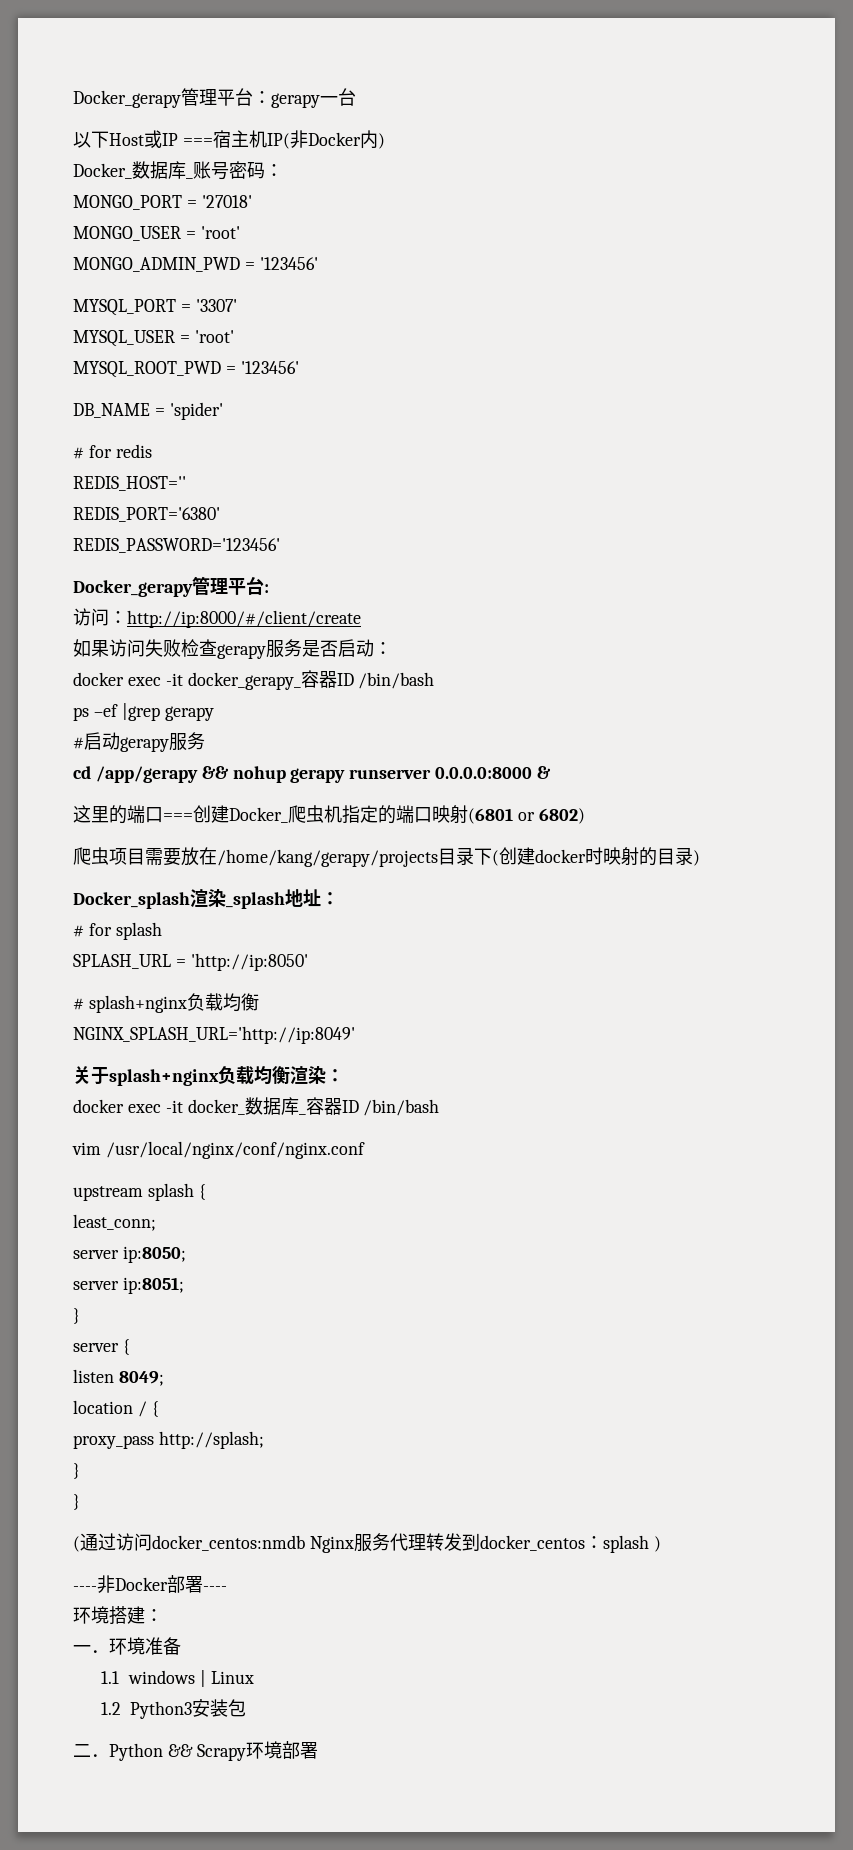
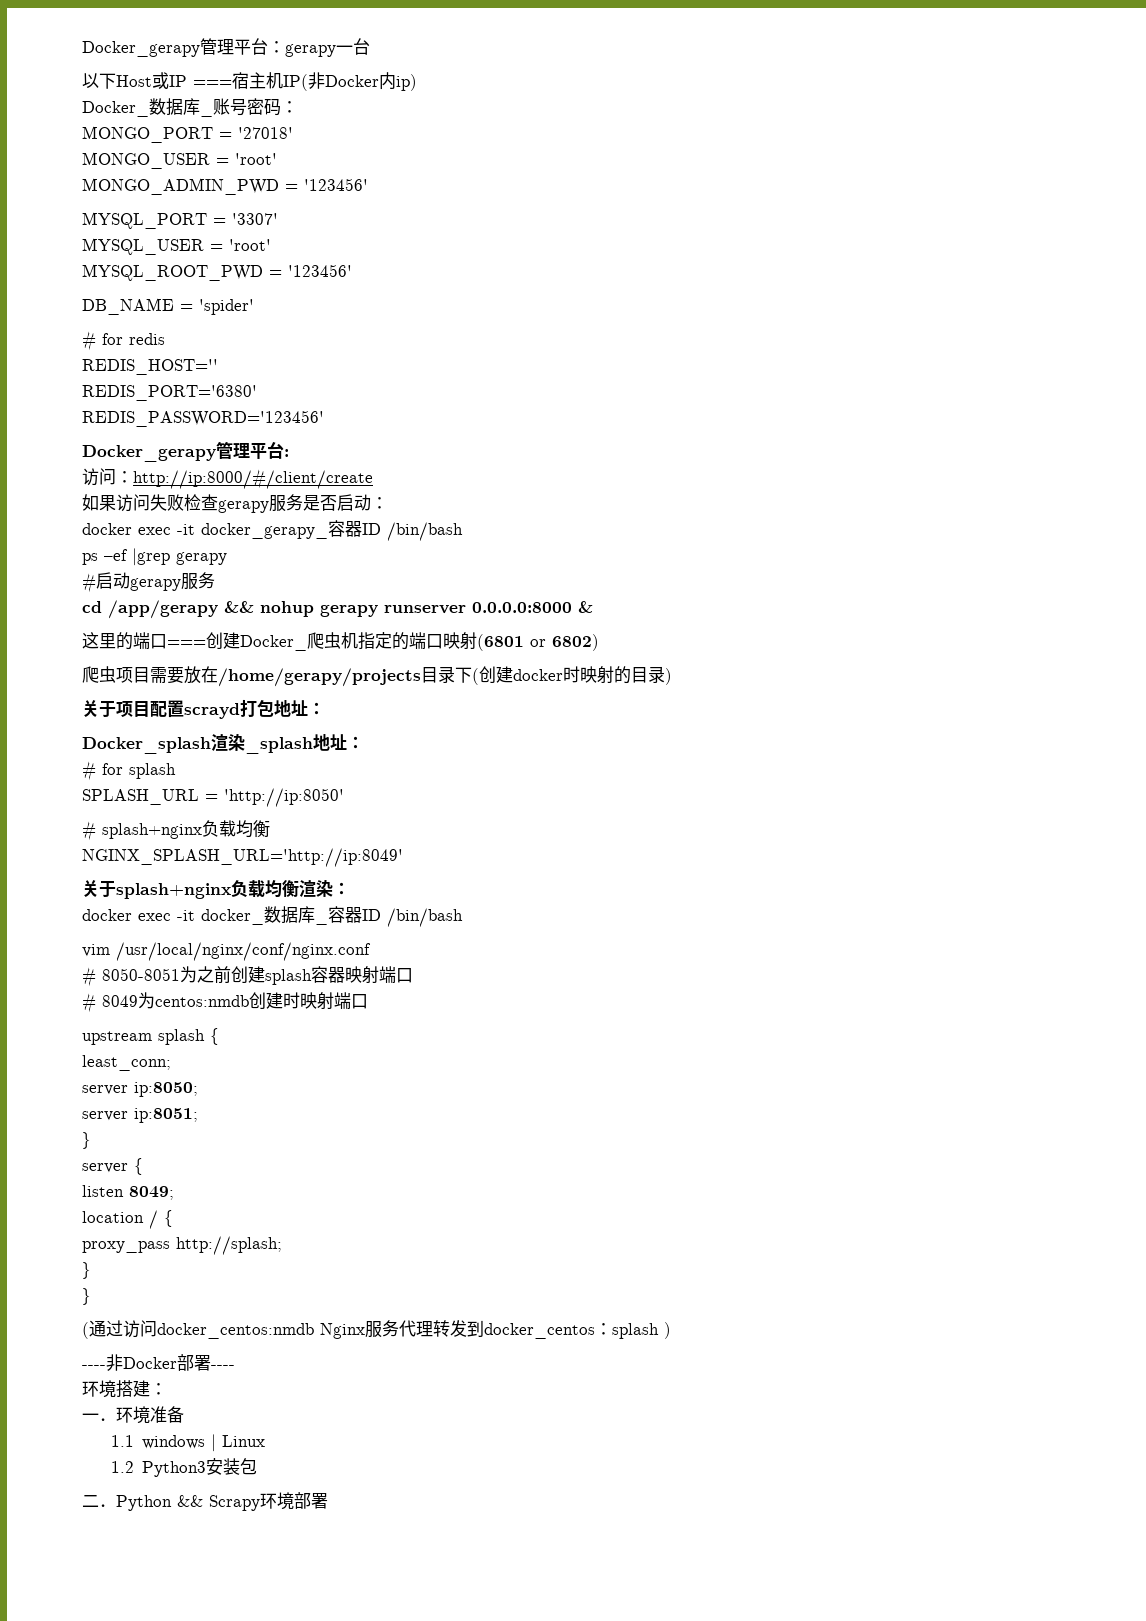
[377,133,385,149] ) -> [396,74,417,91] ip)
[217,849,438,867] /home/kang/gerapy/projects -> [218,668,421,687] /home/gerapy/projects
(700, 858) none -> [82,699,325,719] // 关于项目配置scrayd打包地址：
(365, 1150) none -> [82,966,413,987] [82,992,368,1013] // # 8050-8051为之前创建splash容器映射端口 // # 8049为centos:nmdb创建时映射端口

